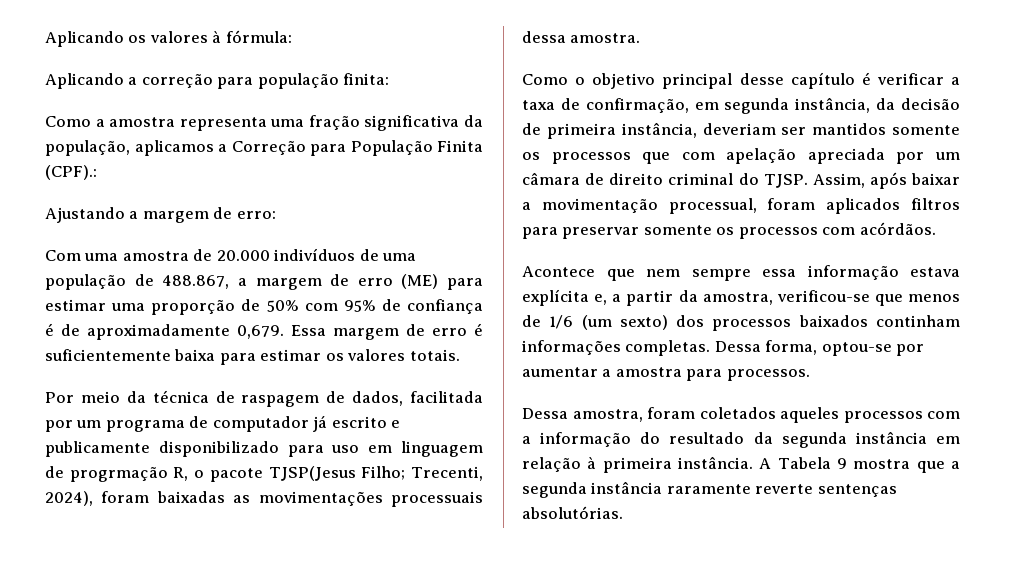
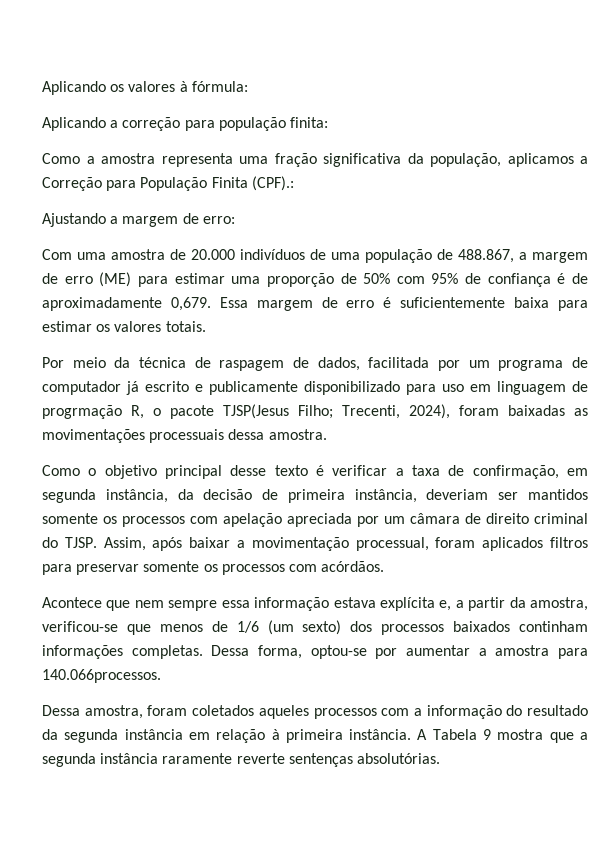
[790,72,855,89] capítulo -> [274,465,308,476] texto
[642,152,671,164] que -> (185, 521) none
[726,369,810,381] processos. -> [42,669,161,683] 140.066processos.

